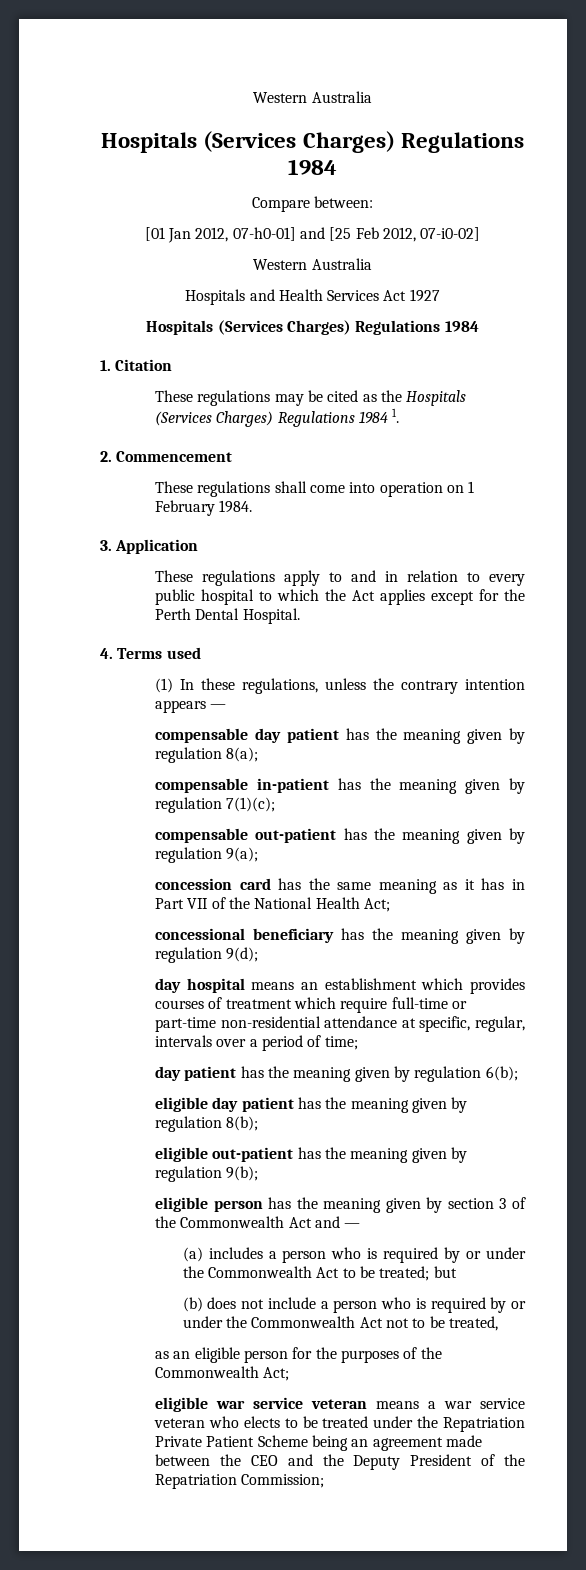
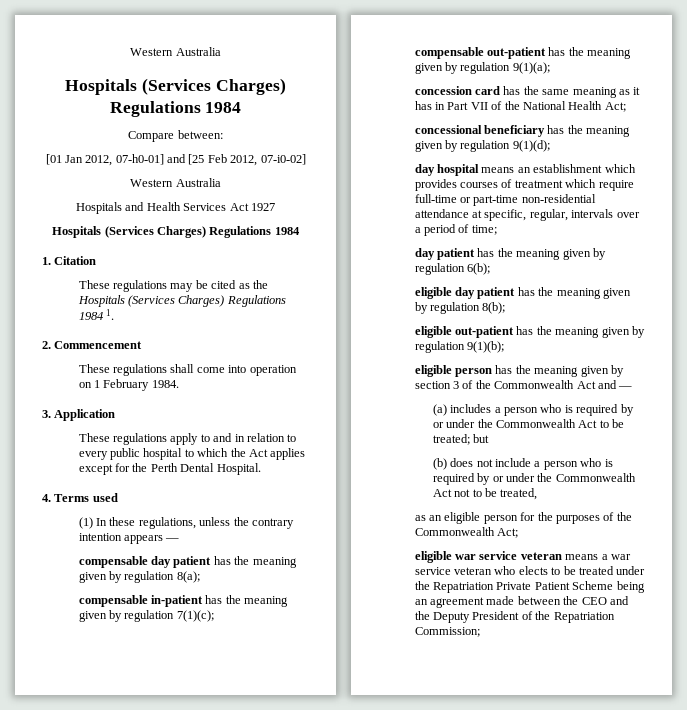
[226,847,259,862] 9(a); -> [512,62,550,74] 9(1)(a);
[226,947,259,962] 9(d); -> [512,140,550,152] 9(1)(d);
[226,1166,259,1181] 9(b); -> [467,341,505,353] 9(1)(b);

